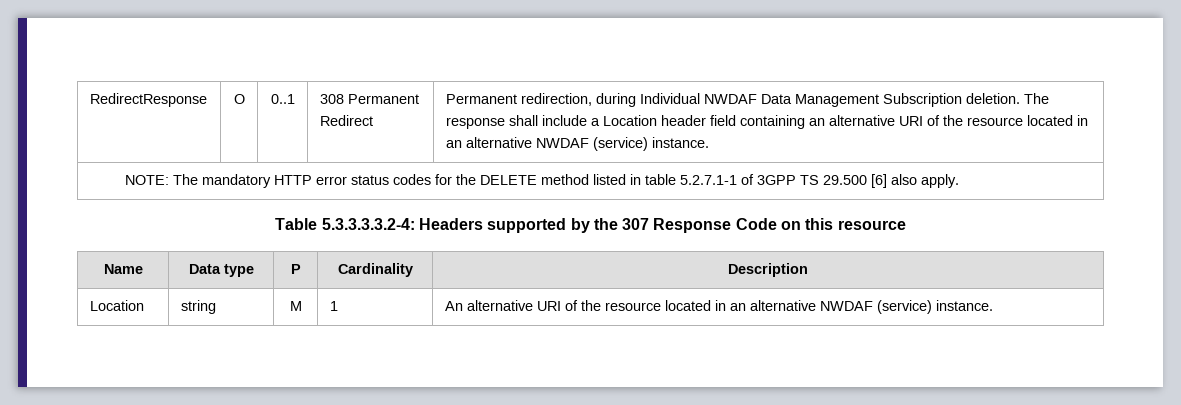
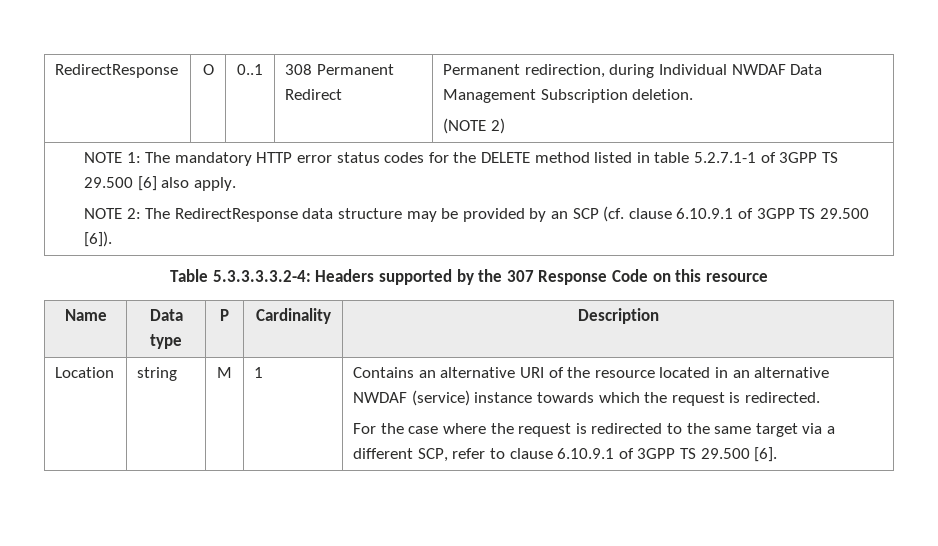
[1023,93,1049,104] [445,115,1088,129] [445,137,709,151] [124,175,169,185] The response shall include a Location header field containing an alternative URI of the resource located in an alternative NWDAF (service) instance. // NOTE: -> [443,118,505,134] [84,152,141,163] // (NOTE 2) // NOTE 1:
(959, 181) none -> [84,206,869,222] [84,231,113,247] // NOTE 2: The RedirectResponse data structure may be provided by an SCP (cf. clause 6.10.9.1 of 3GPP TS 29.500 [6]).
[444,301,463,311] An -> [353,367,436,378] Contains an
[935,300,993,311] instance. -> [474,392,820,406] [353,423,835,437] [353,447,778,462] instance towards which the request is redirected. // For the case where the request is redirected to the same target via a different SCP, refer to clause 6.10.9.1 of 3GPP TS 29.500 [6].

